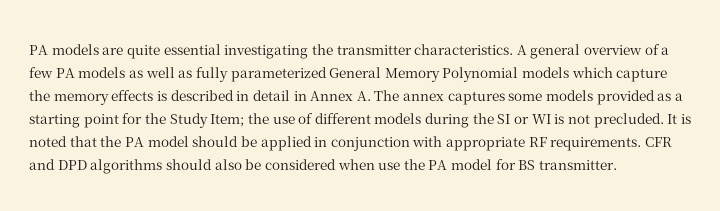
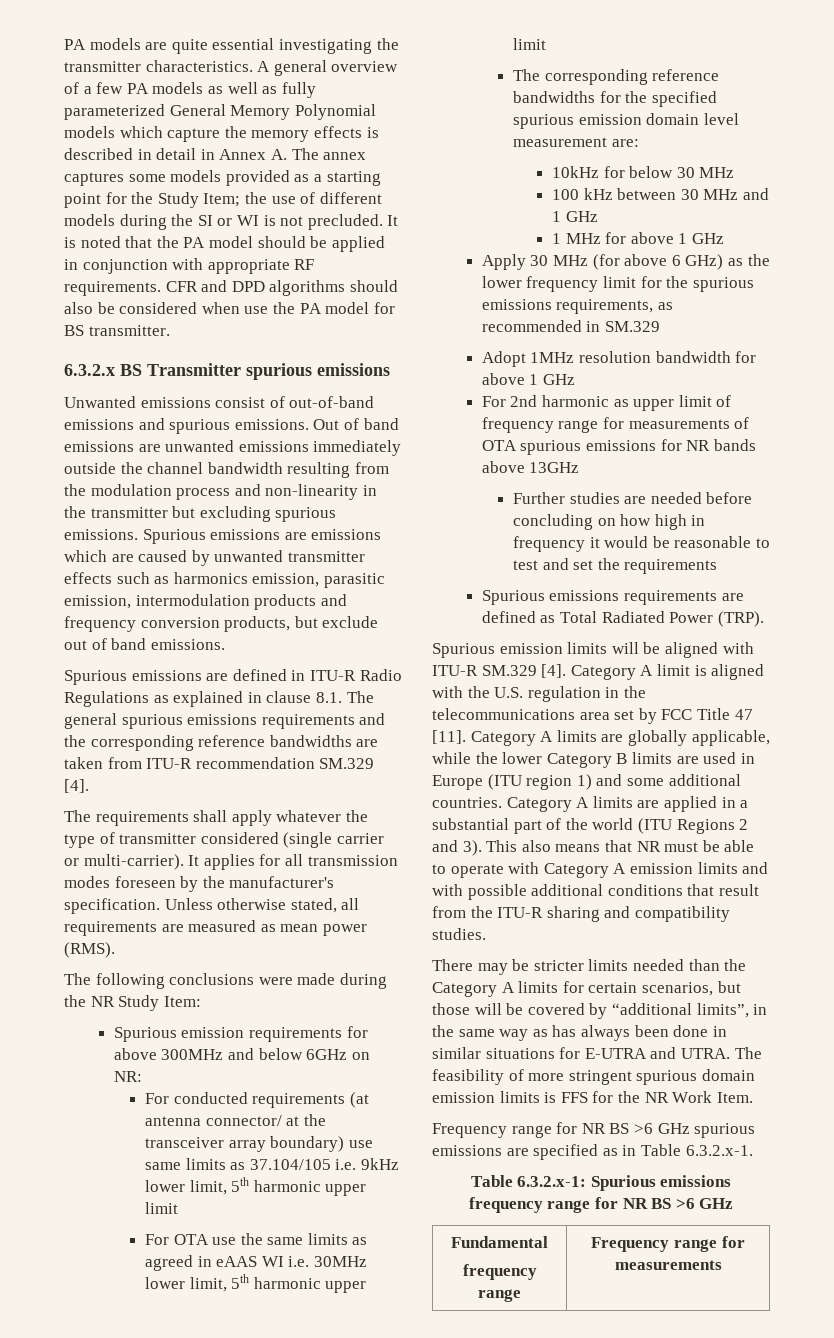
(618, 165) none -> [64,363,390,380] [64,396,375,408] [64,418,399,434] [64,440,402,456] [64,462,389,478] [64,484,377,500] [64,506,337,522] [64,529,382,544] [64,550,365,566] [64,572,385,588] [64,594,347,610] [64,616,379,632] [64,638,225,650] [64,669,402,685] [64,691,374,707] [64,713,386,729] [64,735,379,751] [64,757,375,769] [64,779,89,793] [64,810,368,826] [64,832,384,848] [64,854,398,870] [64,876,335,892] [64,898,360,914] [64,920,367,936] [64,942,115,958] [64,973,387,989] [64,995,201,1011] [113,1026,368,1042] [113,1048,370,1060] [113,1071,142,1082] [144,1092,369,1108] [144,1114,326,1126] [144,1136,373,1152] [144,1158,399,1170] [144,1177,367,1196] [144,1202,178,1214] [144,1233,368,1245] [144,1255,367,1271] [144,1274,367,1293] [512,38,546,50] [512,69,720,85] [512,91,717,107] [512,113,739,129] [512,137,639,147] [552,166,735,178] [552,188,770,200] [552,211,598,222] [552,232,725,244] [481,254,770,270] [481,276,754,292] [481,299,673,314] [481,320,660,332] [481,351,757,367] [481,373,575,385] [481,395,732,411] [481,417,750,433] [481,439,756,455] [481,461,580,473] [512,492,753,504] [512,514,706,530] [512,536,770,552] [512,558,718,574] [481,590,744,605] [481,611,764,627] [432,642,754,658] [432,664,765,680] [432,686,646,702] [432,708,753,724] [432,730,770,746] [432,752,755,768] [432,774,741,790] [432,796,749,812] [432,818,749,834] [432,840,755,856] [432,862,769,878] [432,884,759,900] [432,906,730,922] [432,928,486,940] [432,959,747,975] [432,981,741,997] [432,1003,768,1019] [432,1025,727,1041] [432,1047,762,1059] [432,1069,755,1085] [432,1091,753,1103] [432,1122,756,1138] [432,1144,753,1160] [470,1175,732,1191] [468,1197,734,1213] [451,1236,548,1248] [462,1264,537,1280] [478,1289,521,1302] [591,1236,745,1252] [614,1260,722,1270] // 6.3.2.x BS Transmitter spurious emissions // Unwanted emissions consist of out-of-band emissions and spurious emissions. Out of band emissions are unwanted emissions immediately outside the channel bandwidth resulting from the modulation process and non-linearity in the transmitter but excluding spurious emissions. Spurious emissions are emissions which are caused by unwanted transmitter effects such as harmonics emission, parasitic emission, intermodulation products and frequency conversion products, but exclude out of band emissions. // Spurious emissions are defined in ITU-R Radio Regulations as explained in clause 8.1. The general spurious emissions requirements and the corresponding reference bandwidths are taken from ITU-R recommendation SM.329 [4]. // The requirements shall apply whatever the type of transmitter considered (single carrier or multi-carrier). It applies for all transmission modes foreseen by the manufacturer's specification. Unless otherwise stated, all requirements are measured as mean power (RMS). // The following conclusions were made during the NR Study Item: // Spurious emission requirements for above 300MHz and below 6GHz on NR: // For conducted requirements (at antenna connector/ at the transceiver array boundary) use same limits as 37.104/105 i.e. 9kHz lower limit, 5th harmonic upper limit // For OTA use the same limits as agreed in eAAS WI i.e. 30MHz lower limit, 5th harmonic upper limit // The corresponding reference bandwidths for the specified spurious emission domain level measurement are: // 10kHz for below 30 MHz // 100 kHz between 30 MHz and 1 GHz // 1 MHz for above 1 GHz // Apply 30 MHz (for above 6 GHz) as the lower frequency limit for the spurious emissions requirements, as recommended in SM.329 // Adopt 1MHz resolution bandwidth for above 1 GHz // For 2nd harmonic as upper limit of frequency range for measurements of OTA spurious emissions for NR bands above 13GHz // Further studies are needed before concluding on how high in frequency it would be reasonable to test and set the requirements // Spurious emissions requirements are defined as Total Radiated Power (TRP). // Spurious emission limits will be aligned with ITU-R SM.329 [4]. Category A limit is aligned with the U.S. regulation in the telecommunications area set by FCC Title 47 [11]. Category A limits are globally applicable, while the lower Category B limits are used in Europe (ITU region 1) and some additional countries. Category A limits are applied in a substantial part of the world (ITU Regions 2 and 3). This also means that NR must be able to operate with Category A emission limits and with possible additional conditions that result from the ITU-R sharing and compatibility studies. // There may be stricter limits needed than the Category A limits for certain scenarios, but those will be covered by “additional limits”, in the same way as has always been done in similar situations for E-UTRA and UTRA. The feasibility of more stringent spurious domain emission limits is FFS for the NR Work Item. // Frequency range for NR BS >6 GHz spurious emissions are specified as in Table 6.3.2.x-1. // Table 6.3.2.x-1: Spurious emissions frequency range for NR BS >6 GHz // Fundamental // frequency range | Frequency range for measurements

